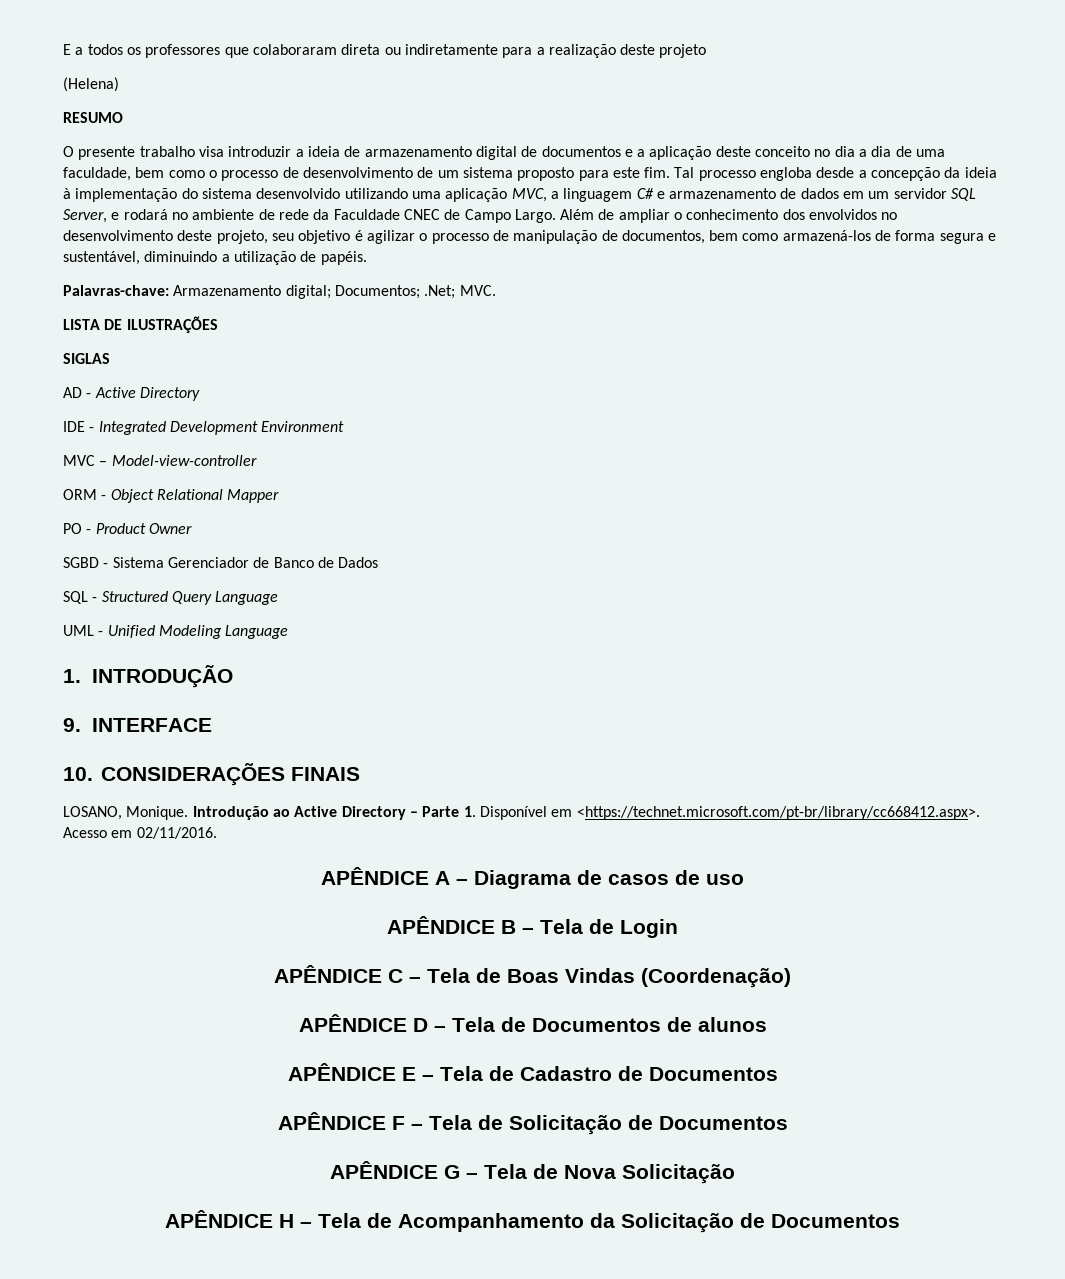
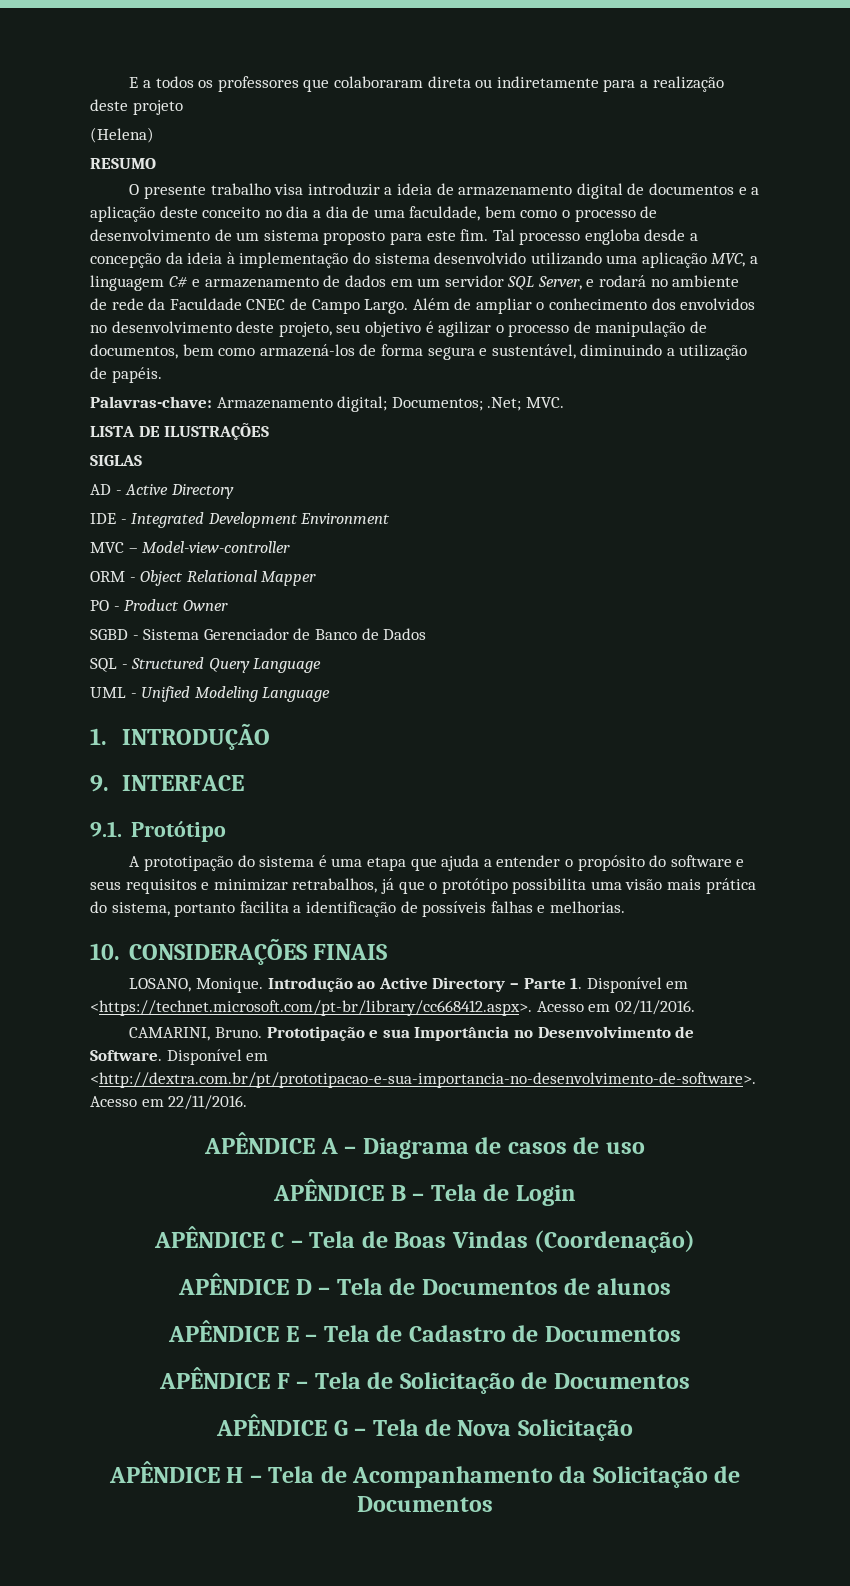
(212, 725) none -> [90,821,226,842] [129,855,745,871] [90,878,756,894] [90,901,625,917] // 9.1. Protótipo // A prototipação do sistema é uma etapa que ajuda a entender o propósito do software e seus requisitos e minimizar retrabalhos, já que o protótipo possibilita uma visão mais prática do sistema, portanto facilita a identificação de possíveis falhas e melhorias.
(217, 833) none -> [129,1026,695,1041] [90,1049,269,1065] [90,1072,756,1088] [90,1095,248,1110] // CAMARINI, Bruno. Prototipação e sua Importância no Desenvolvimento de Software. Disponível em <http://dextra.com.br/pt/prototipacao-e-sua-importancia-no-desenvolvimento-de-software>. Acesso em 22/11/2016.

